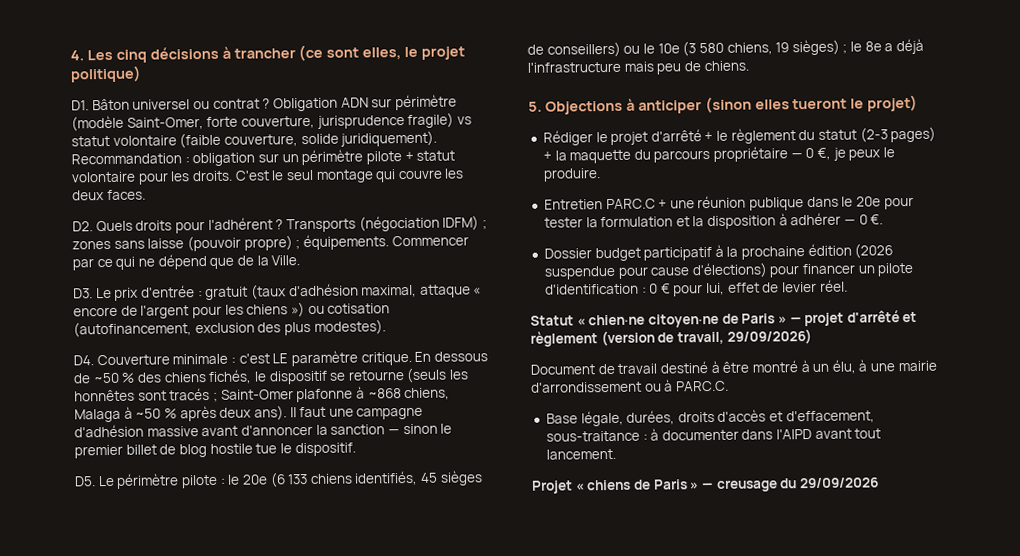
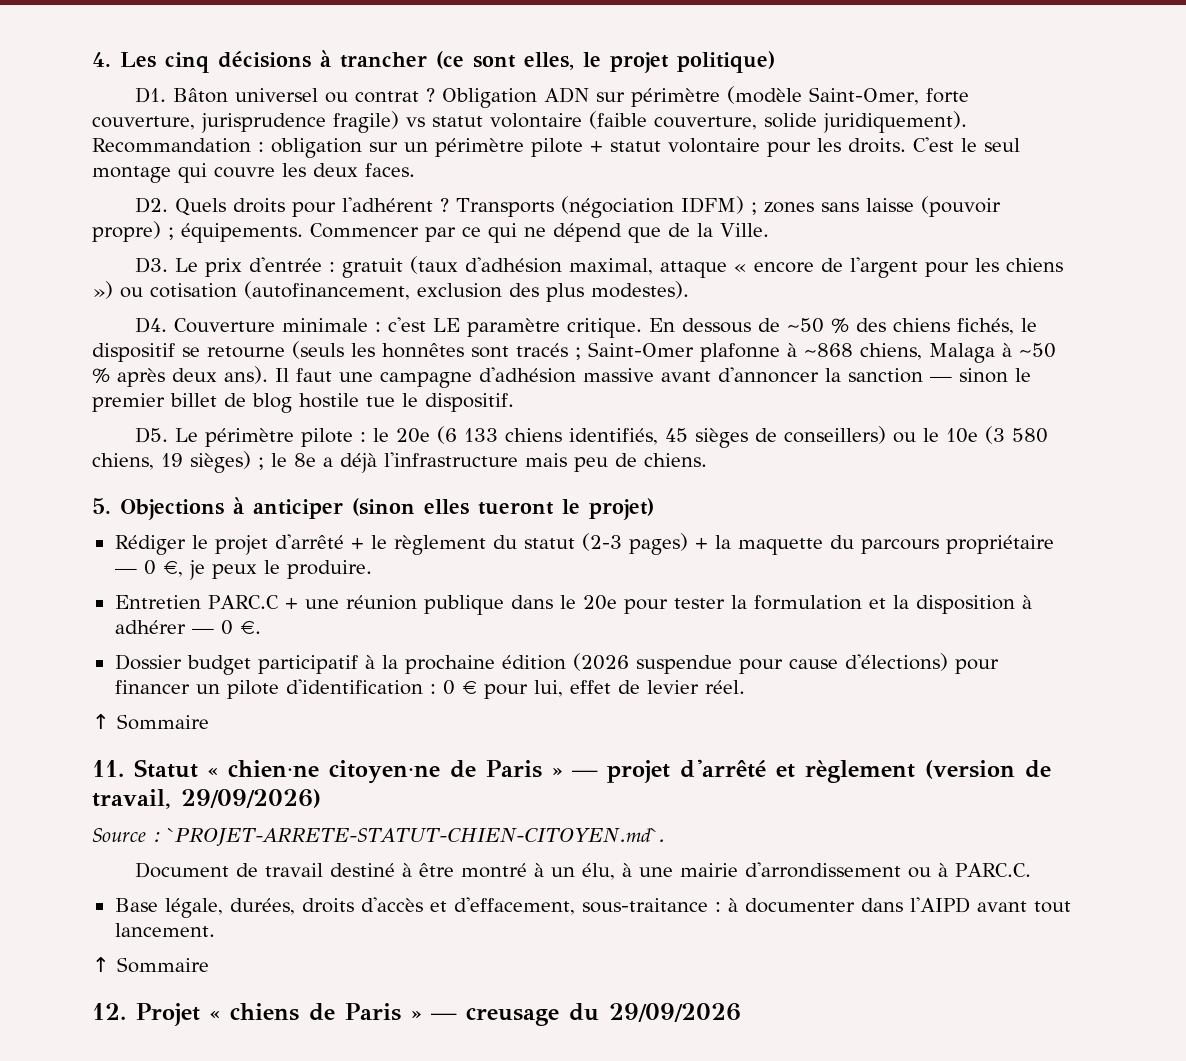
(848, 285) none -> [92,714,209,730] [92,760,124,777] ↑ Sommaire // 11.
(812, 337) none -> [92,828,665,846] // Source : `PROJET-ARRETE-STATUT-CHIEN-CITOYEN.md`.
(616, 454) none -> [92,957,209,973] [92,1003,126,1020] ↑ Sommaire // 12.

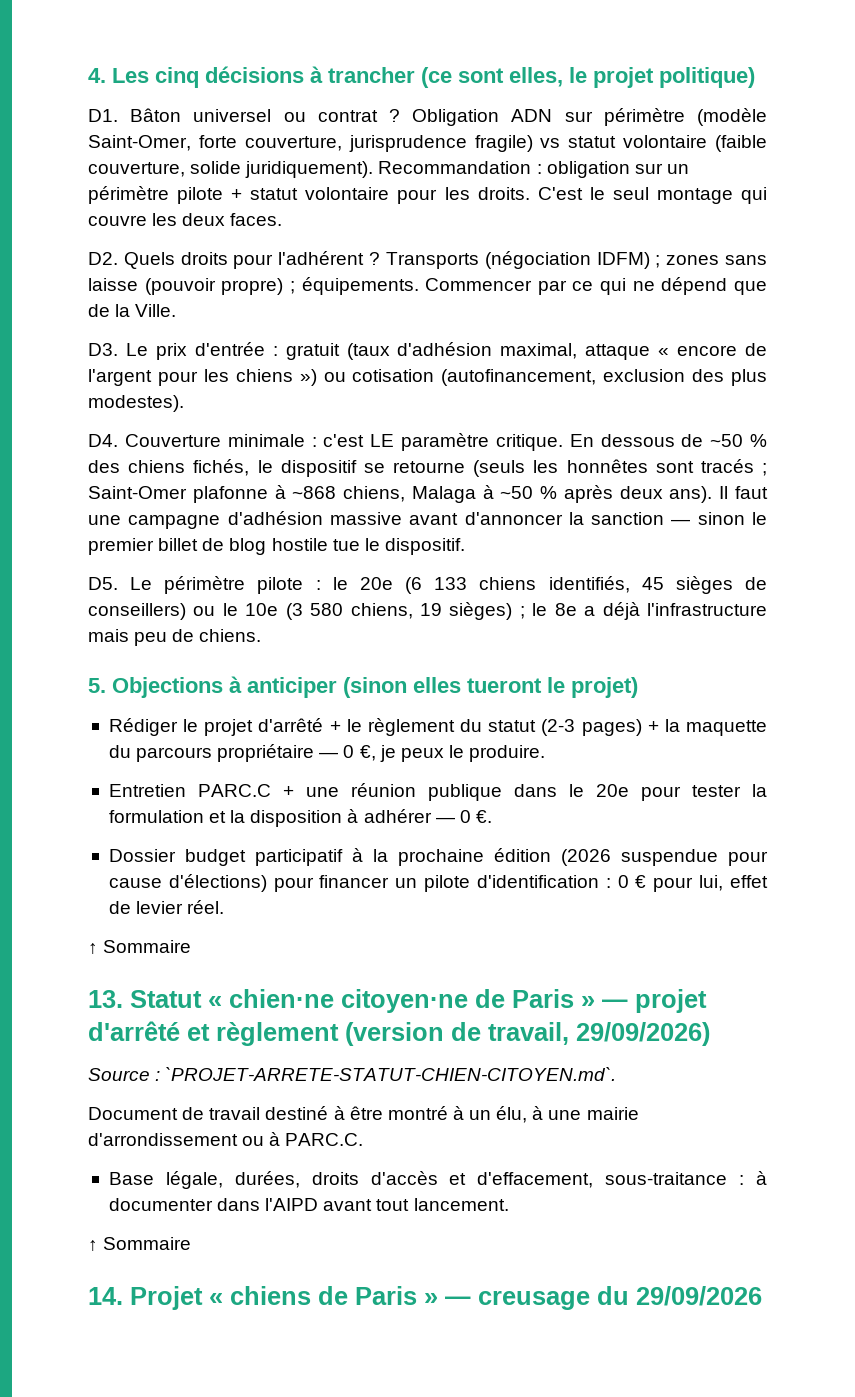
[92,760,124,777] 11. -> [88,990,123,1008] 13.
[92,1003,126,1020] 12. -> [88,1287,123,1305] 14.

